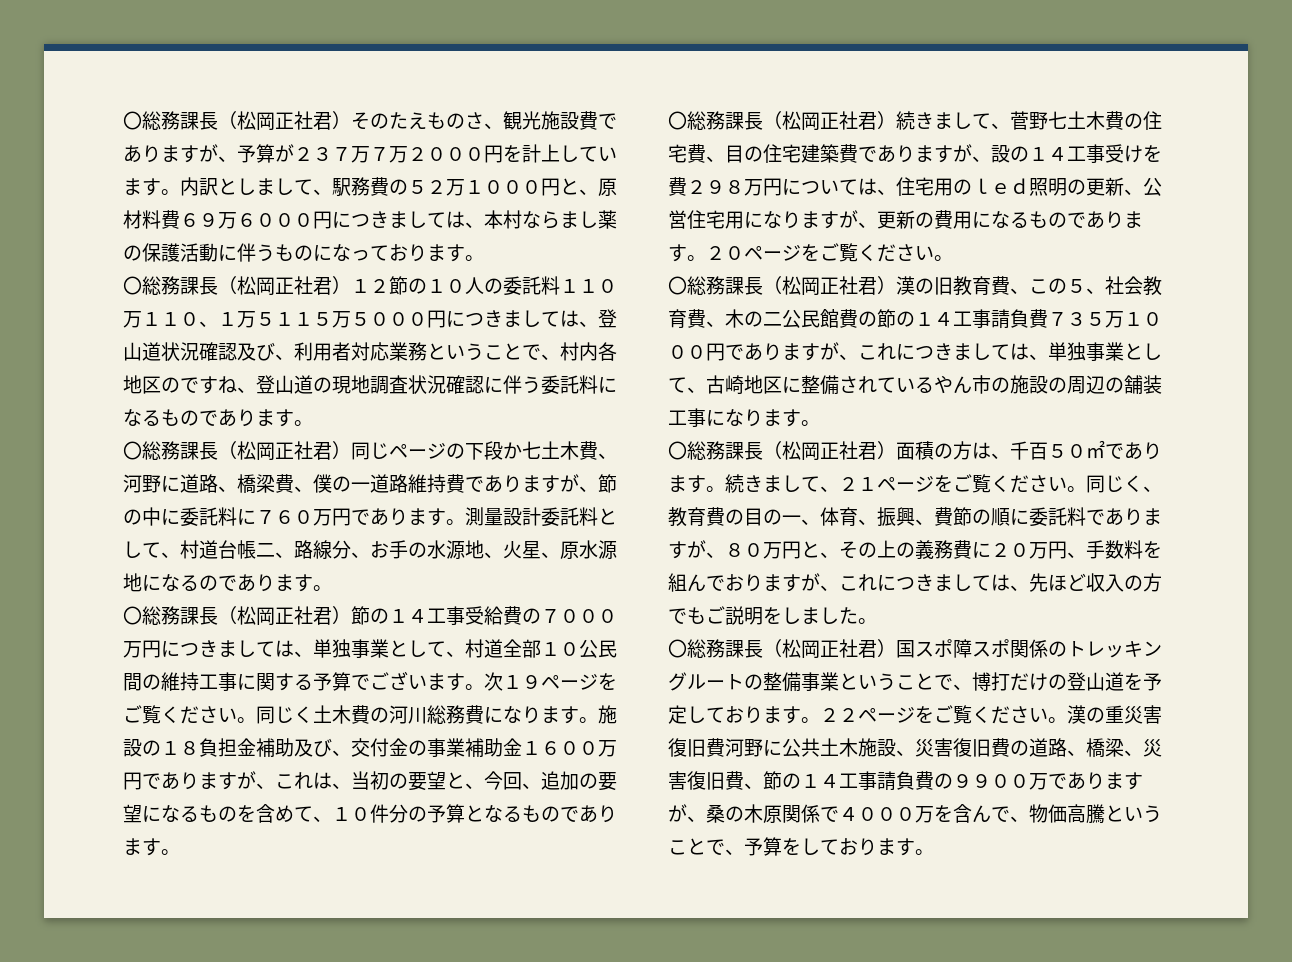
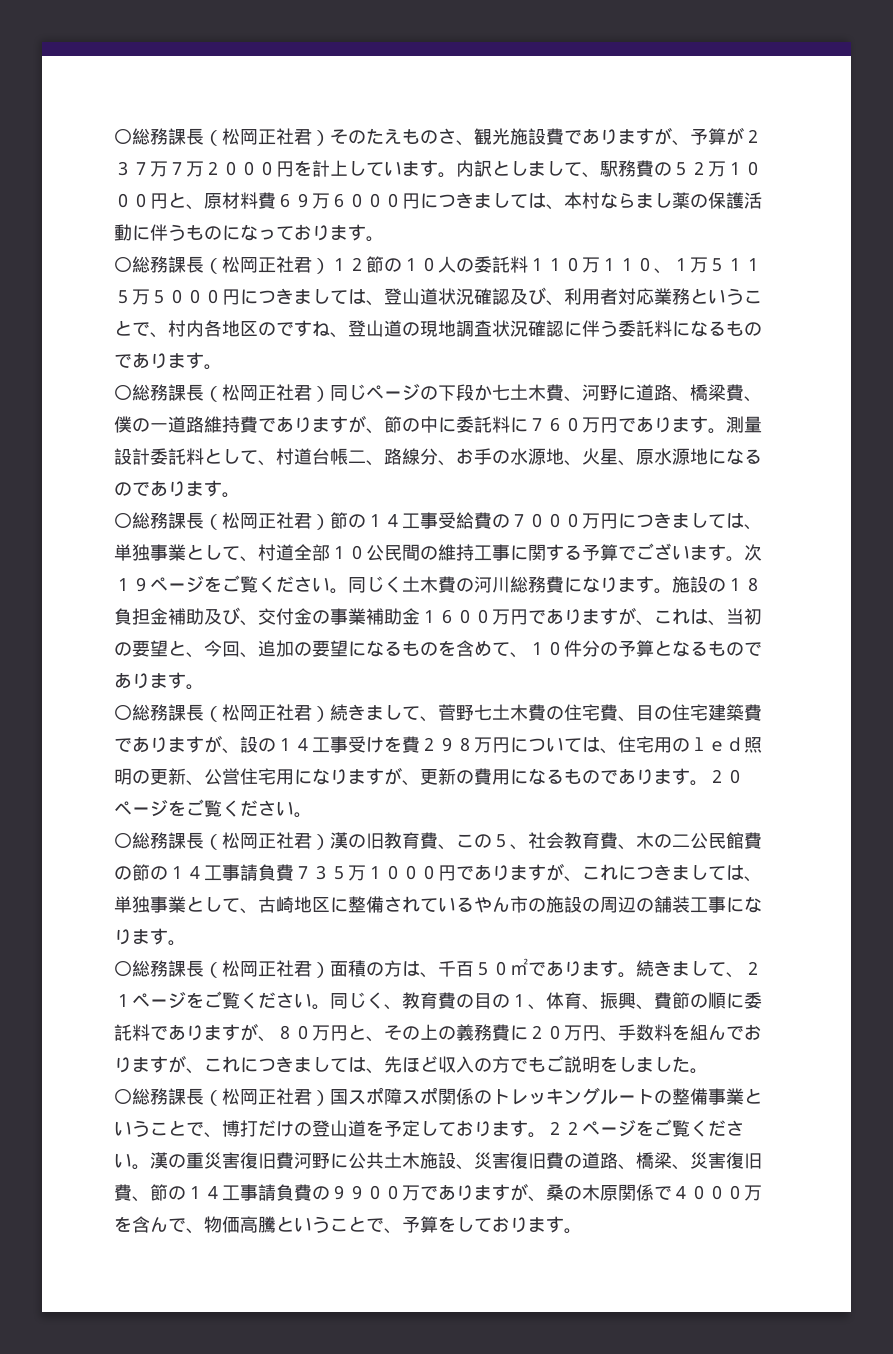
[782,515,801,524] 一 -> [510,994,528,1007] １

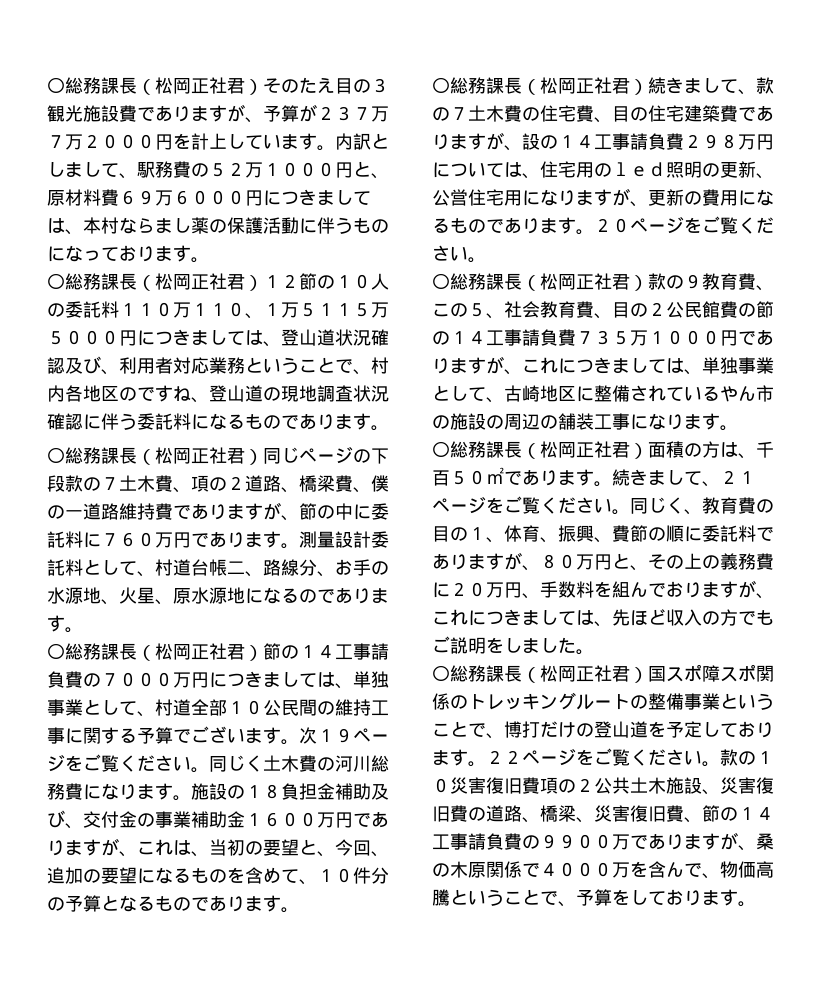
[402,128,474,146] ものさ、 -> [335,78,389,94] 目の３
[474,384,510,401] か七 -> [65,475,119,492] 款の７
[582,384,636,401] 河野に -> [191,475,245,492] 項の２
[438,512,474,529] 受給 -> [371,643,389,660] [47,671,65,688] 請負
[438,704,492,721] 菅野七 -> [756,77,774,94] [432,107,468,121] 款の７
[348,736,402,753] 受けを -> [630,133,666,150] 請負
[330,832,384,849] 漢の旧 -> [648,273,702,290] 款の９
[636,832,690,849] 木の二 -> [612,302,666,318] 目の２
[150,1152,348,1169] 漢の重災害復旧費河野に -> [720,749,774,766] [432,777,594,794] 款の１０災害復旧費項の２

